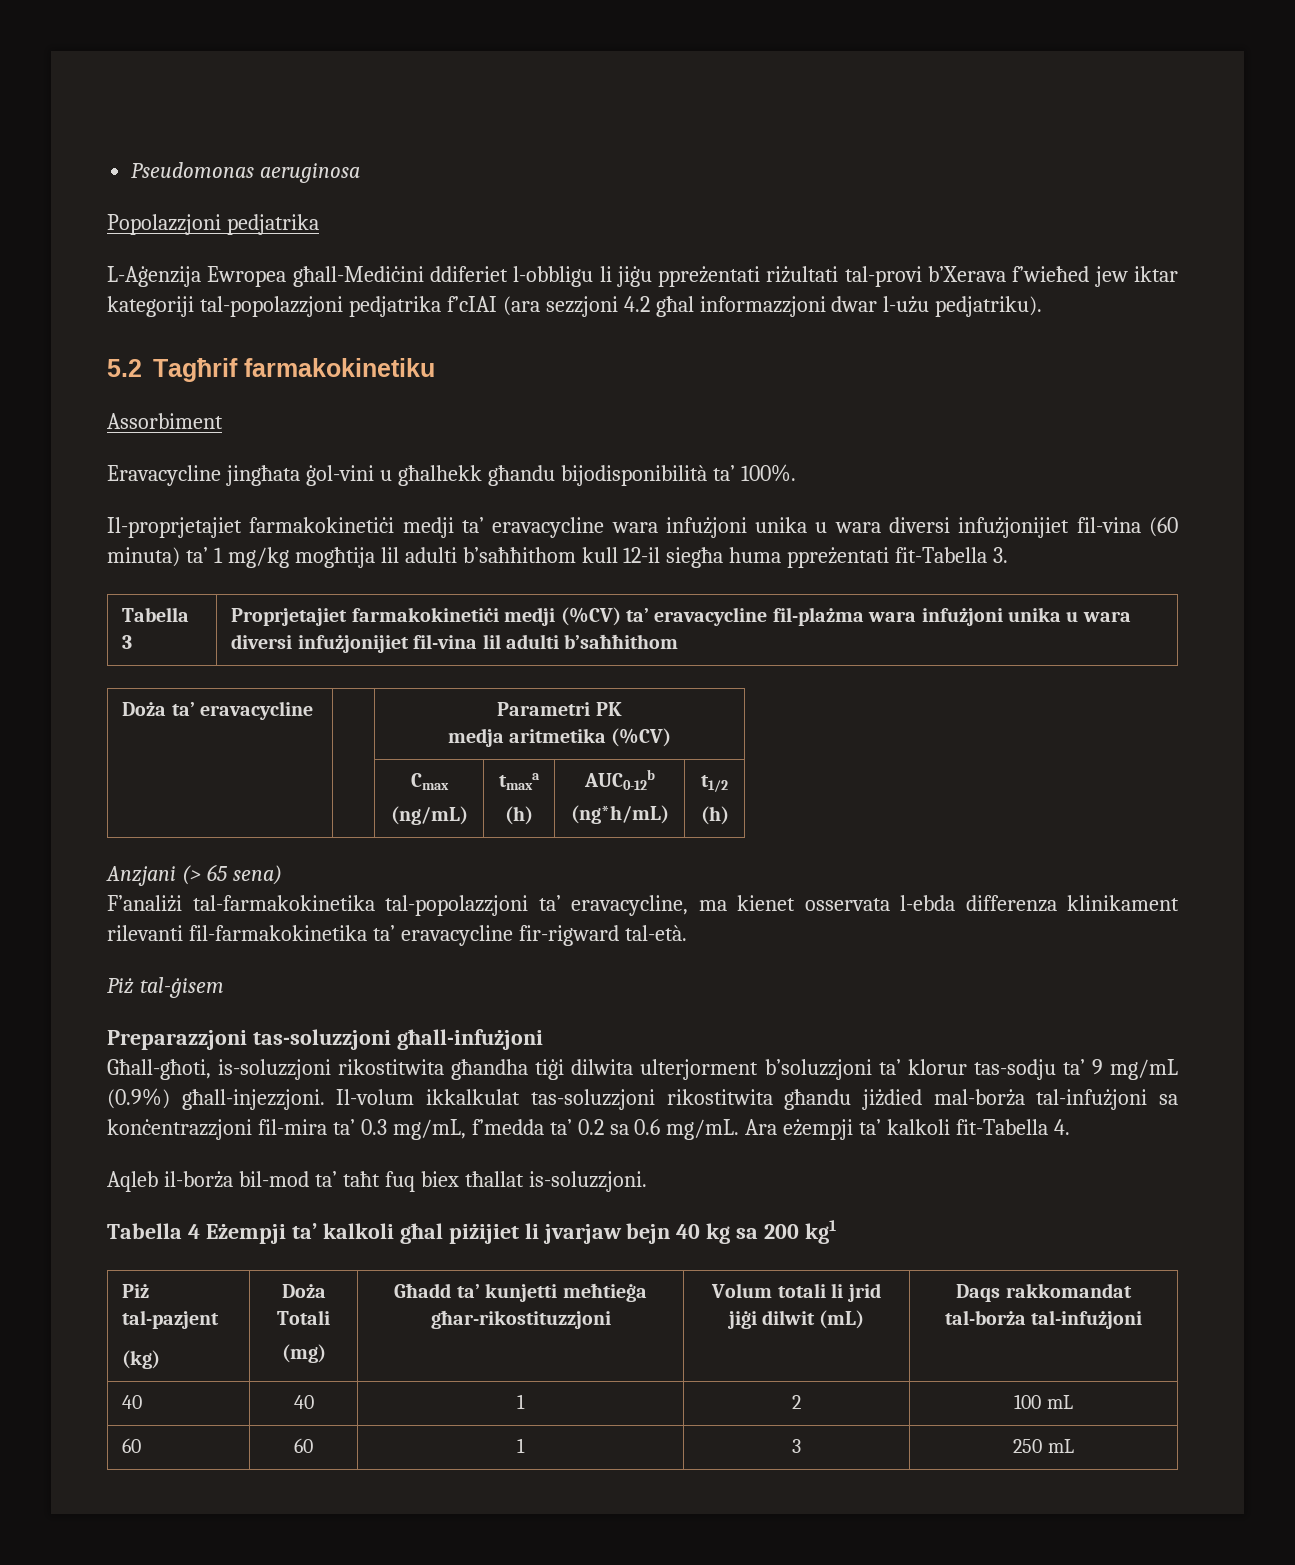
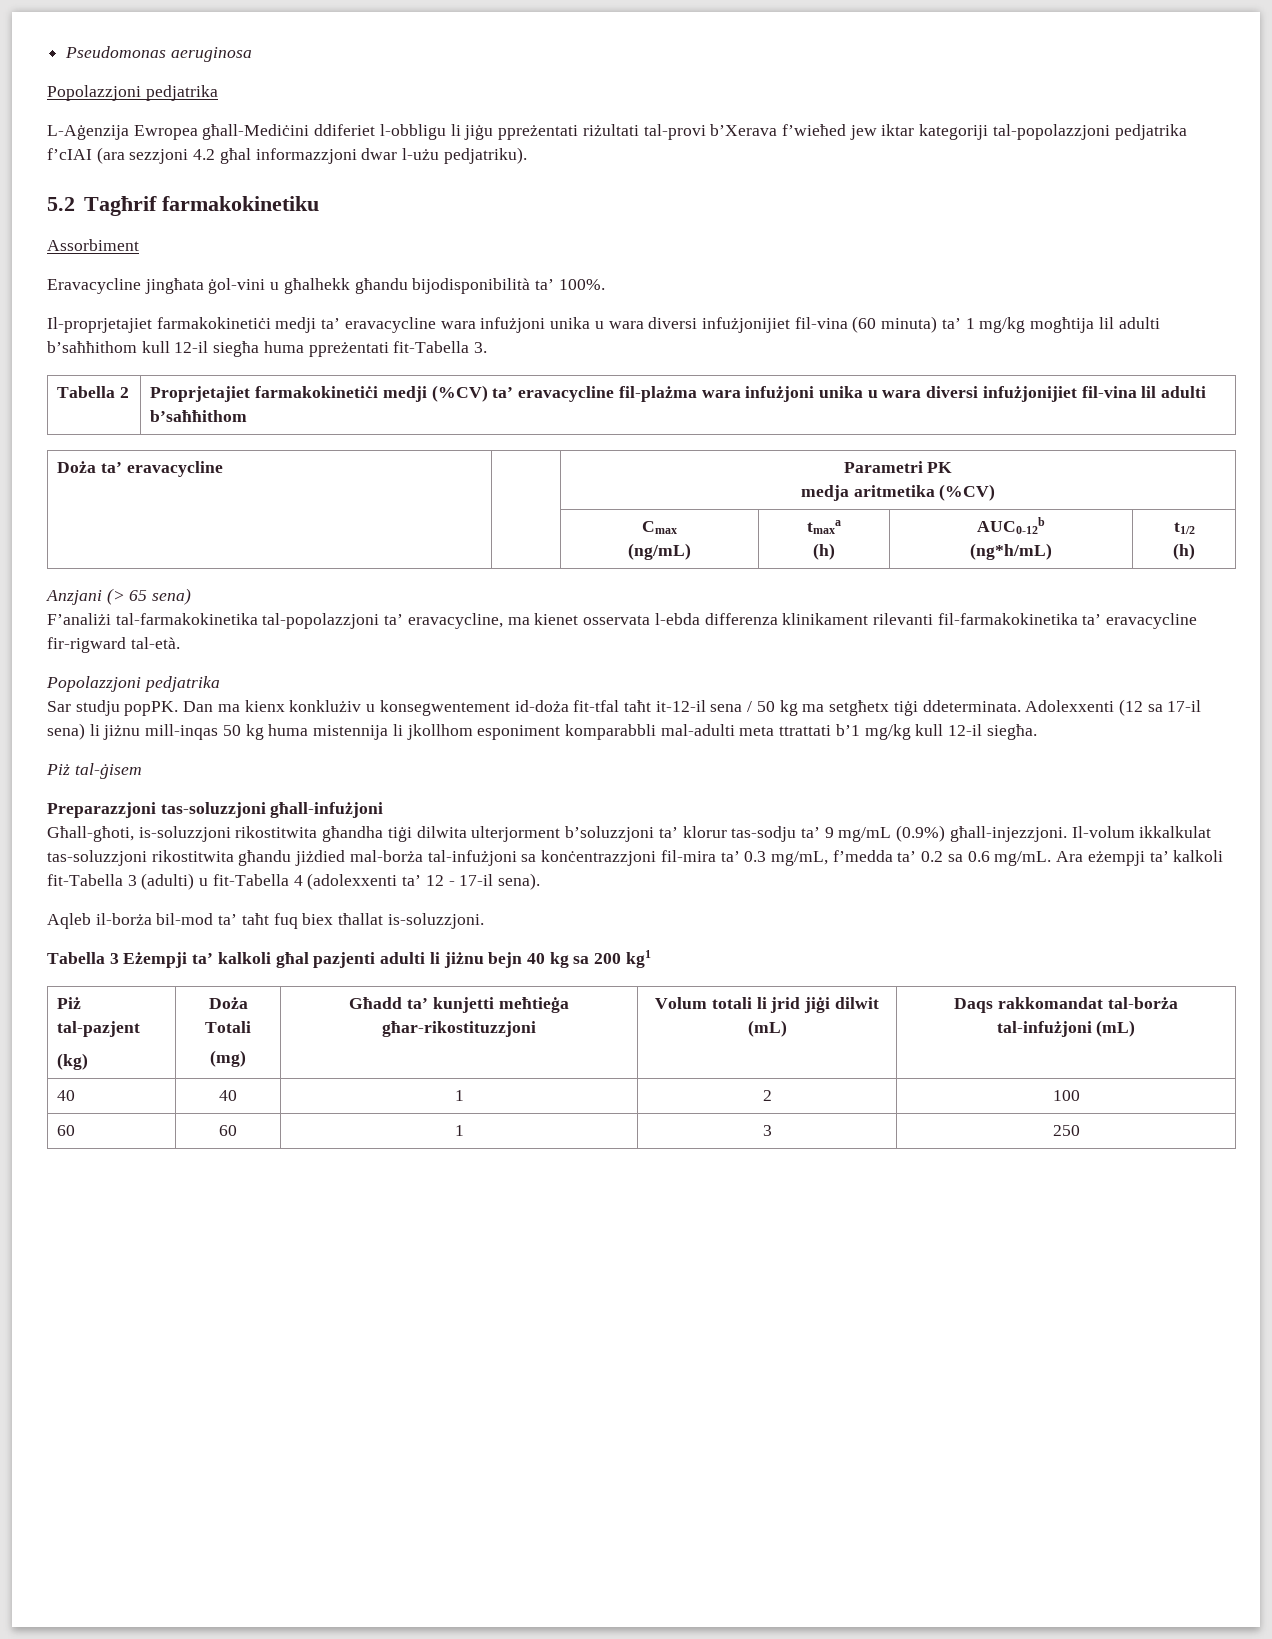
[122,635,133,649] 3 -> [120,387,130,398] 2
(687, 933) none -> [46,676,220,692] [47,699,1202,716] [47,723,1037,740] // Popolazzjoni pedjatrika // Sar studju popPK. Dan ma kienx konklużiv u konsegwentement id-doża fit-tfal taħt it-12-il sena / 50 kg ma setgħetx tiġi ddeterminata. Adolexxenti (12 sa 17-il sena) li jiżnu mill-inqas 50 kg huma mistennija li jkollhom esponiment komparabbli mal-adulti meta ttrattati b’1 mg/kg kull 12-il siegħa.
[1054,1119,1071,1135] 4. -> [127,873,540,890] 3 (adulti) u fit-Tabella 4 (adolexxenti ta’ 12 - 17-il sena).
[187,1224,200,1239] 4 -> [109,953,119,964] 3
[448,1223,622,1244] piżijiet li jvarjaw -> [313,952,484,968] pazjenti adulti li jiżnu
(1143, 1319) none -> [1096,1020,1136,1037] (mL)
[1046,1395,1073,1409] mL -> (1080, 1095) none
[1047,1439,1074,1453] mL -> (1080, 1130) none

